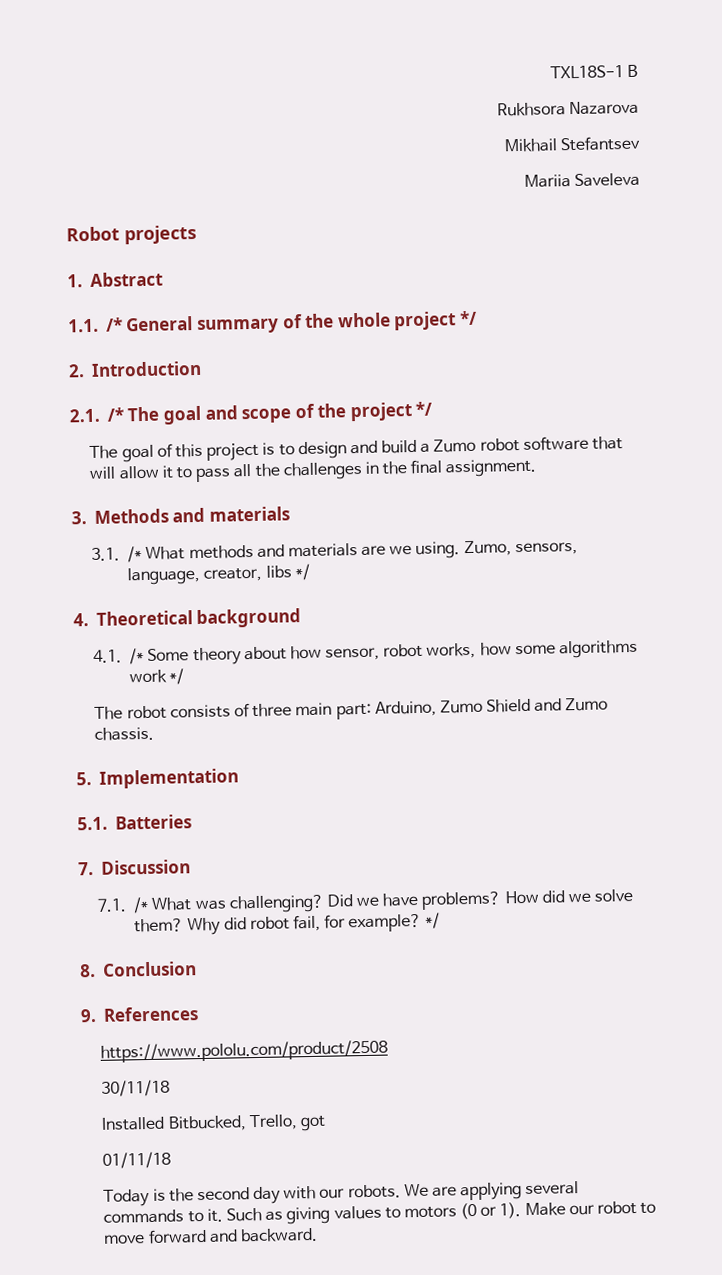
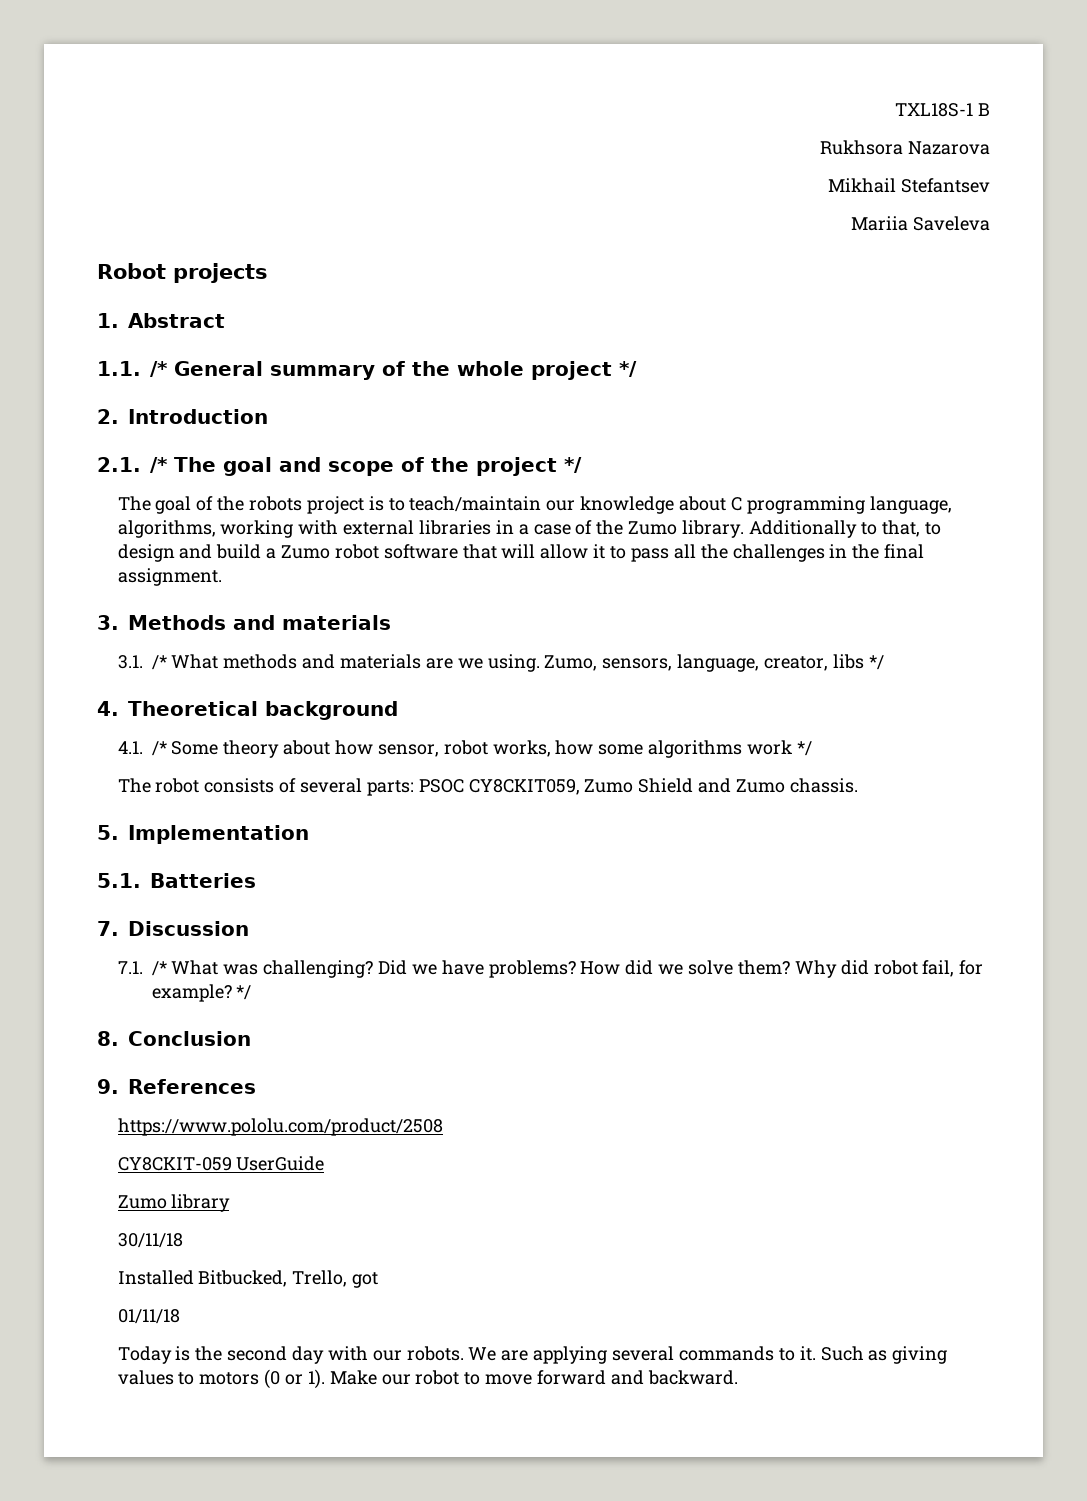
[174,443,203,458] this -> [217,496,303,511] the robots
(295, 450) none -> [409,496,952,514] [117,520,941,538] teach/maintain our knowledge about C programming language, algorithms, working with external libraries in a case of the Zumo library. Additionally to that, to
[252,700,437,720] three main part: Arduino, -> [300,778,580,796] several parts: PSOC CY8CKIT059,
(389, 1051) none -> [117,1156,325,1171] [117,1194,231,1212] // CY8CKIT-059 UserGuide // Zumo library

